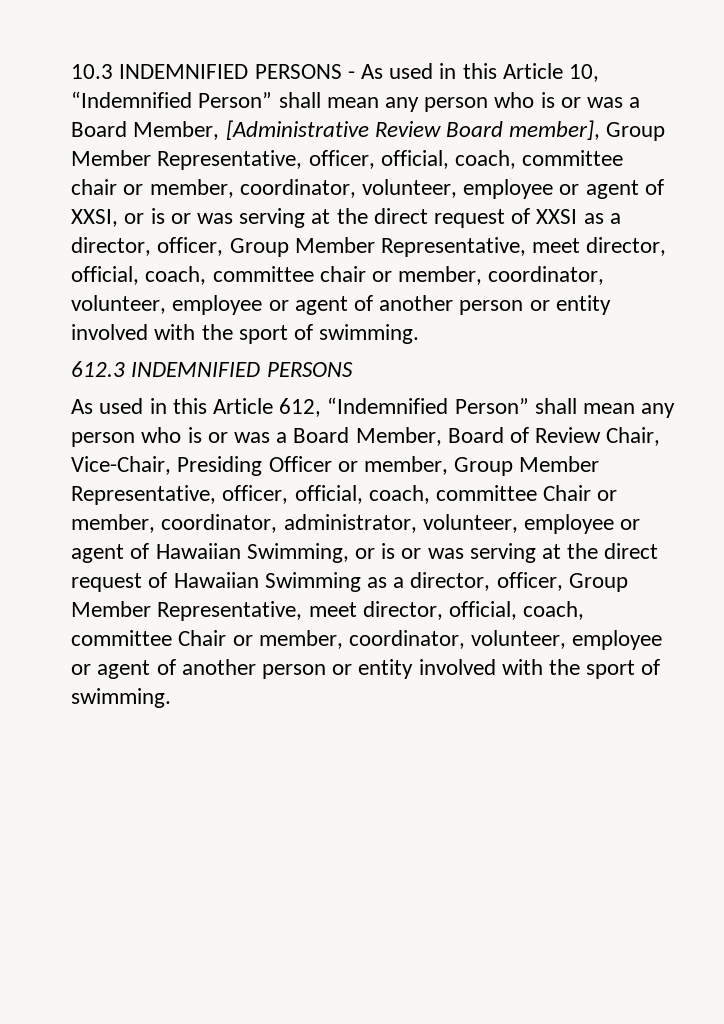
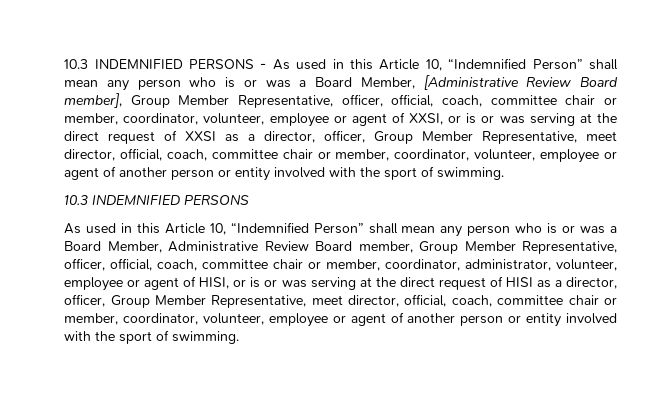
[71,361,126,377] 612.3 -> [64,195,89,205] 10.3
[279,398,322,417] 612, -> [209,223,226,235] 10,
[447,427,661,446] [71,456,358,476] Board of Review Chair, Vice-Chair, Presiding Officer or -> [168,241,353,252] Administrative Review Board
[543,485,592,501] Chair -> [273,259,304,269] chair
[155,543,349,563] Hawaiian Swimming, -> [199,277,230,289] HISI,
[173,572,361,592] Hawaiian Swimming -> [505,277,533,287] HISI
[178,630,227,646] Chair -> [568,295,599,305] chair

